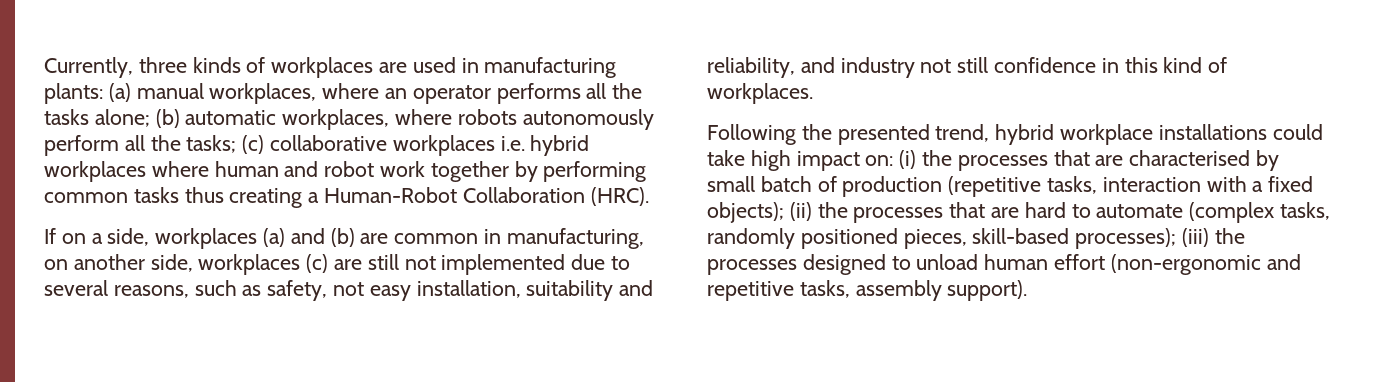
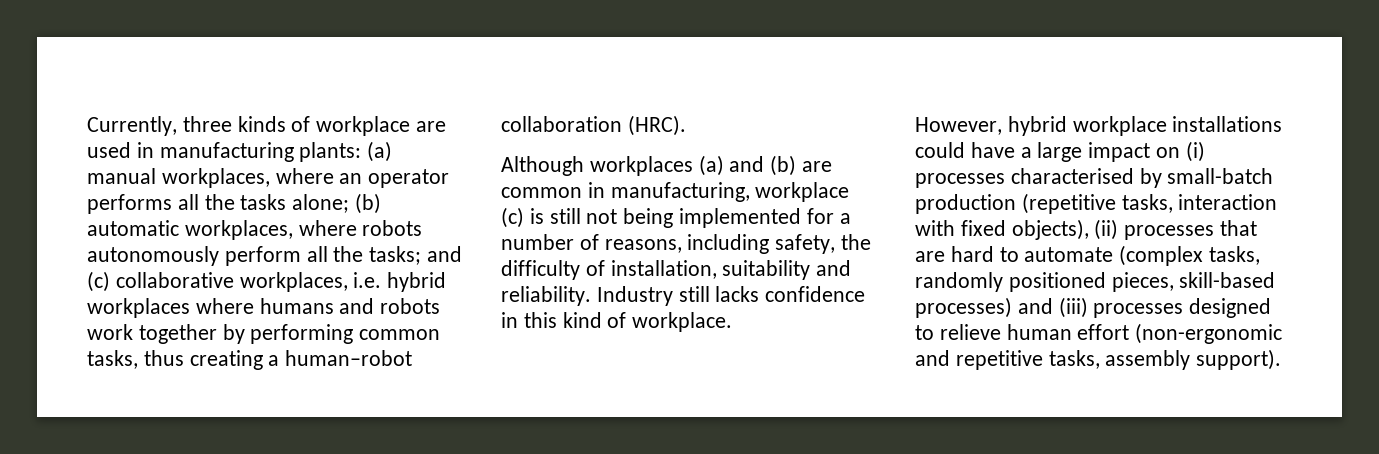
[271,57,374,78] workplaces -> [316,116,411,136] workplace
(237, 144) none -> [427,246,463,262] and
[392,135,495,156] workplaces -> [239,272,348,292] workplaces,
[214,161,375,177] human and robot -> [259,298,441,314] humans and robots
[133,187,179,203] tasks -> [87,350,138,369] tasks,
[324,187,585,203] Human-Robot Collaboration -> [285,350,413,366] [501,116,622,132] human–robot collaboration
[44,228,150,246] If on a side, -> [501,156,584,176] Although
[44,254,631,275] [44,280,654,301] [707,57,989,78] on another side, workplaces (c) are still not implemented due to several reasons, such as safety, not easy installation, suitability and reliability, and industry not still -> [755,182,850,202] [501,207,851,228] [501,234,872,254] [501,260,852,280] [501,286,760,306] workplace (c) is still not being implemented for a number of reasons, including safety, the difficulty of installation, suitability and reliability. Industry still lacks
[707,83,813,104] [707,124,1323,145] [707,150,1280,171] [707,176,837,192] workplaces. // Following the presented trend, hybrid workplace installations could take high impact on: (i) the processes that are characterised by small batch of -> [632,312,733,332] [915,116,1283,136] [915,141,1205,162] [915,168,1274,188] workplace. // However, hybrid workplace installations could have a large impact on (i) processes characterised by small-batch
[1252,176,1314,192] [707,202,848,223] a fixed objects); (ii) the -> [960,219,1119,240] fixed objects), (ii)
[1075,228,1245,249] processes); (iii) the -> [915,297,1088,318] processes) and (iii)
[916,254,979,270] unload -> [939,324,1001,340] relieve

